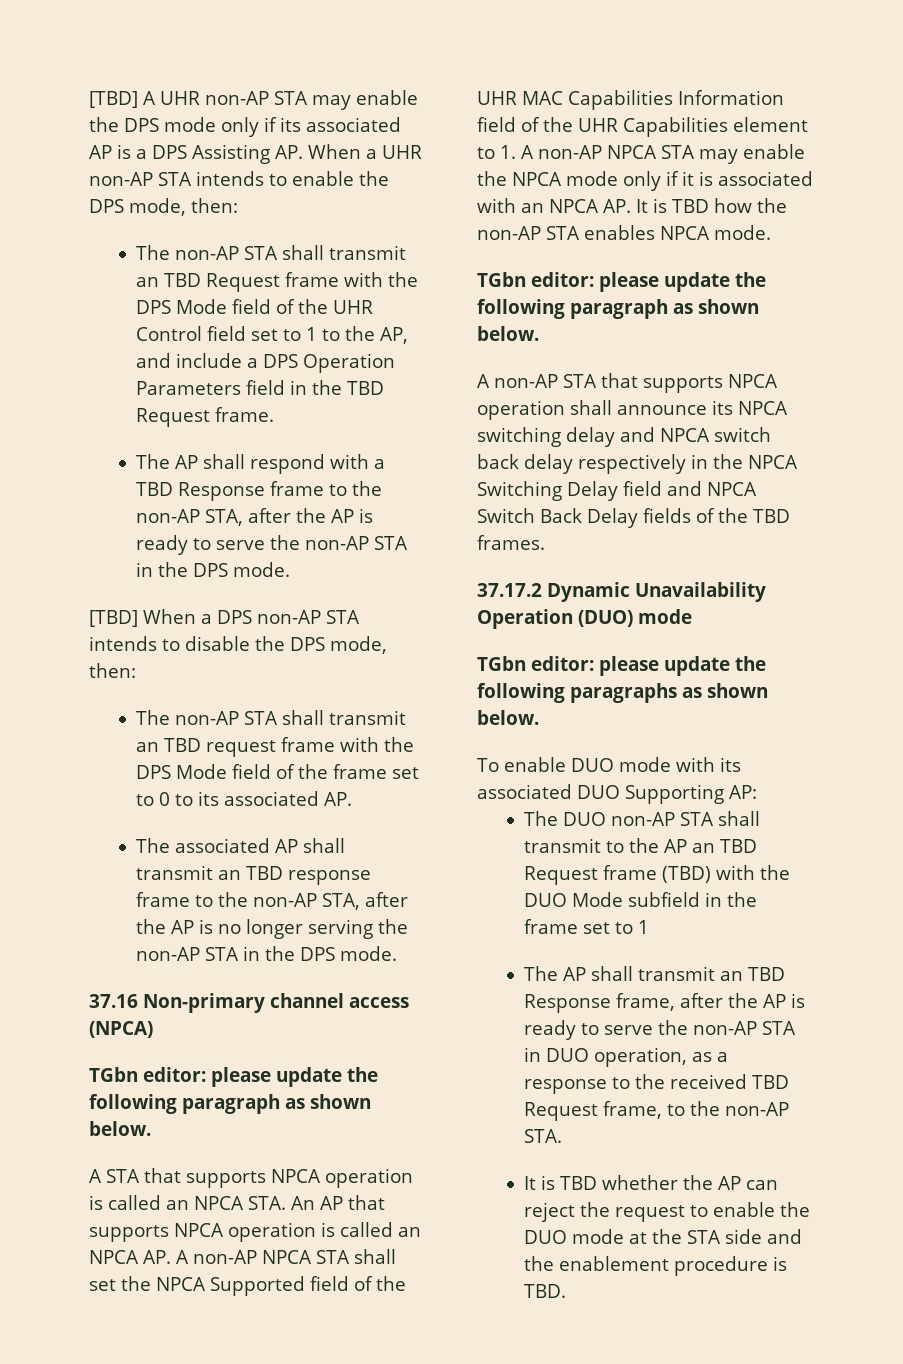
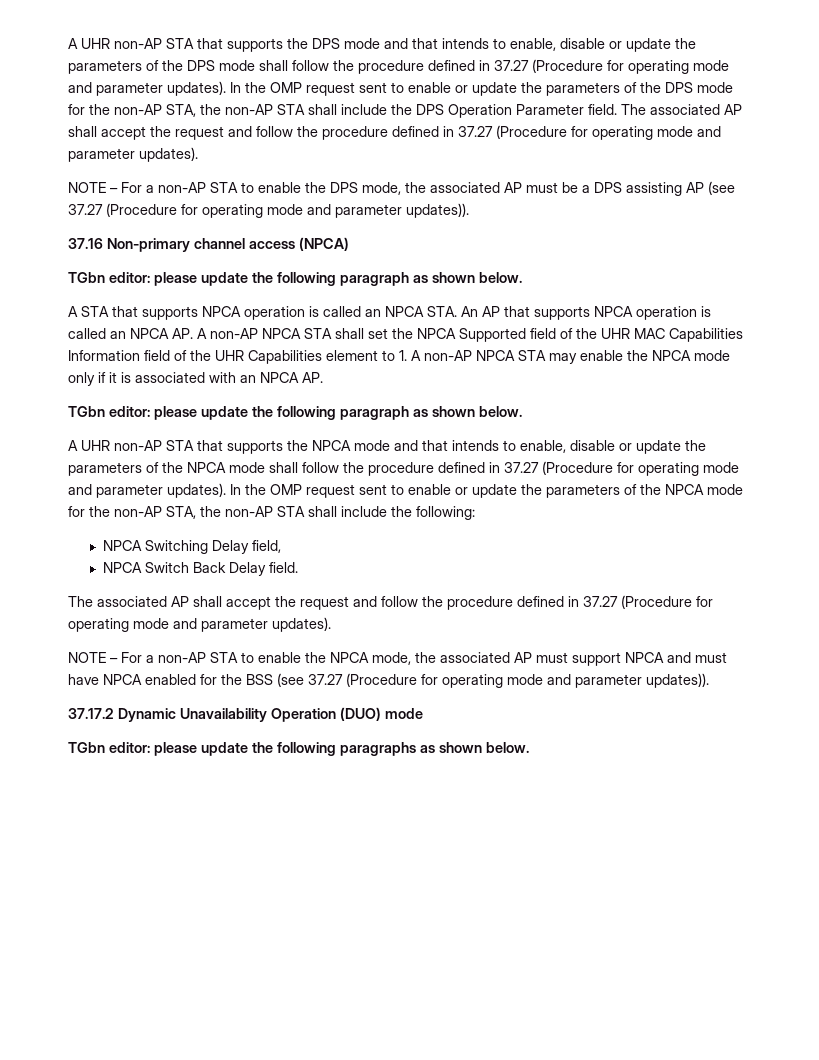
[89,90,418,110] [89,117,401,137] [89,144,422,164] [89,171,264,186] [TBD] A UHR non-AP STA may enable the DPS mode only if its associated AP is a DPS Assisting AP. When a UHR non-AP STA intends -> [68,38,696,52] [68,59,729,74] [68,81,733,96] [68,104,742,118] [68,125,721,140] [68,147,198,162] [68,182,238,193] A UHR non-AP STA that supports the DPS mode and that intends to enable, disable or update the parameters of the DPS mode shall follow the procedure defined in 37.27 (Procedure for operating mode and parameter updates). In the OMP request sent to enable or update the parameters of the DPS mode for the non-AP STA, the non-AP STA shall include the DPS Operation Parameter field. The associated AP shall accept the request and follow the procedure defined in 37.27 (Procedure for operating mode and parameter updates). // NOTE – For a non-AP STA
[191,198,238,213] [136,245,407,260] [136,272,419,292] [136,299,374,314] [136,326,409,344] [136,353,396,373] [136,380,385,395] [136,407,275,427] [136,454,386,474] [136,481,383,501] [136,508,374,526] [136,535,409,555] [136,562,291,577] [89,609,360,627] [89,636,387,654] [89,663,136,678] [136,710,407,725] [136,737,415,757] [136,764,420,779] [136,791,353,806] [136,838,346,853] [136,865,372,885] [136,892,409,910] [136,919,409,939] [136,946,398,961] then: // The non-AP STA shall transmit an TBD Request frame with the DPS Mode field of the UHR Control field set to 1 to the AP, and include a DPS Operation Parameters field in the TBD Request frame. // The AP shall respond with a TBD Response frame to the non-AP STA, after the AP is ready to serve the non-AP STA in the DPS mode. // [TBD] When a DPS non-AP STA intends to disable the DPS mode, then: // The non-AP STA shall transmit an TBD request frame with the DPS Mode field of the frame set to 0 to its associated AP. // The associated AP shall transmit an TBD response frame to the non-AP STA, after the AP is no longer serving the non-AP STA in the DPS mode. -> [405,181,735,196] [68,203,469,218] the associated AP must be a DPS assisting AP (see 37.27 (Procedure for operating mode and parameter updates)).
[635,198,787,213] [477,225,771,240] It is TBD how the non-AP STA enables NPCA mode. -> (323, 377) none
[494,373,778,393] [477,400,788,420] [477,427,771,447] [477,454,743,474] non-AP STA that supports NPCA operation shall announce its NPCA switching delay and NPCA switch back delay respectively in the -> [81,440,706,454] [68,461,739,476] [68,483,743,498] [68,506,475,520] UHR non-AP STA that supports the NPCA mode and that intends to enable, disable or update the parameters of the NPCA mode shall follow the procedure defined in 37.27 (Procedure for operating mode and parameter updates). In the OMP request sent to enable or update the parameters of the NPCA mode for the non-AP STA, the non-AP STA shall include the following: //
[623,481,702,496] field and -> [251,540,281,553] field, //
[643,508,790,523] [477,535,545,550] fields of the TBD frames. -> [268,562,298,573] [68,595,713,610] [68,617,331,632] [68,652,727,666] [68,673,709,688] field. // The associated AP shall accept the request and follow the procedure defined in 37.27 (Procedure for operating mode and parameter updates). // NOTE – For a non-AP STA to enable the NPCA mode, the associated AP must support NPCA and must have NPCA enabled for the BSS (see 37.27 (Procedure for operating mode and parameter updates)).
[477,757,741,772] [477,784,757,804] [524,811,761,826] [524,838,758,853] [524,865,791,885] [524,892,758,907] [524,919,650,934] [524,966,786,981] [524,993,806,1013] [524,1020,797,1040] [524,1047,729,1067] [524,1074,790,1094] [524,1101,790,1121] [524,1129,563,1143] [524,1175,779,1190] [524,1202,811,1222] [524,1229,803,1244] [524,1256,788,1276] [524,1284,567,1298] // To enable DUO mode with its associated DUO Supporting AP: // The DUO non-AP STA shall transmit to the AP an TBD Request frame (TBD) with the DUO Mode subfield in the frame set to 1 // The AP shall transmit an TBD Response frame, after the AP is ready to serve the non-AP STA in DUO operation, as a response to the received TBD Request frame, to the non-AP STA. // It is TBD whether the AP can reject the request to enable the DUO mode at the STA side and the enablement procedure is TBD. -> (529, 747) none

